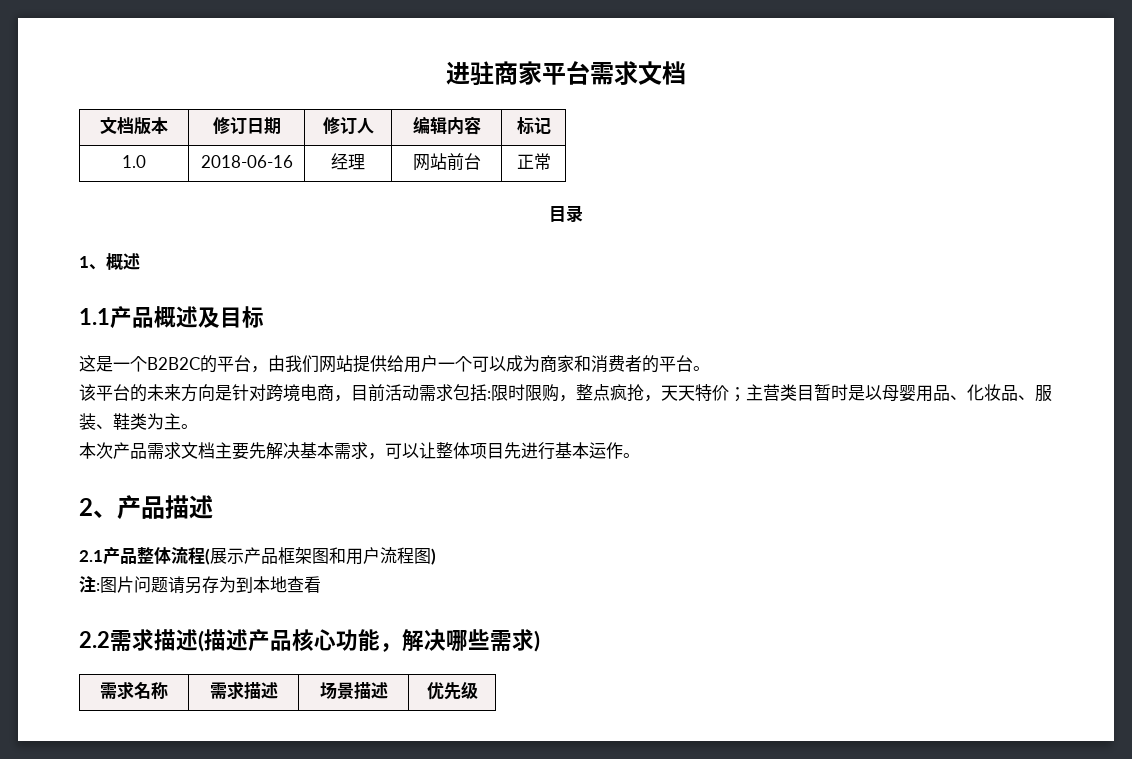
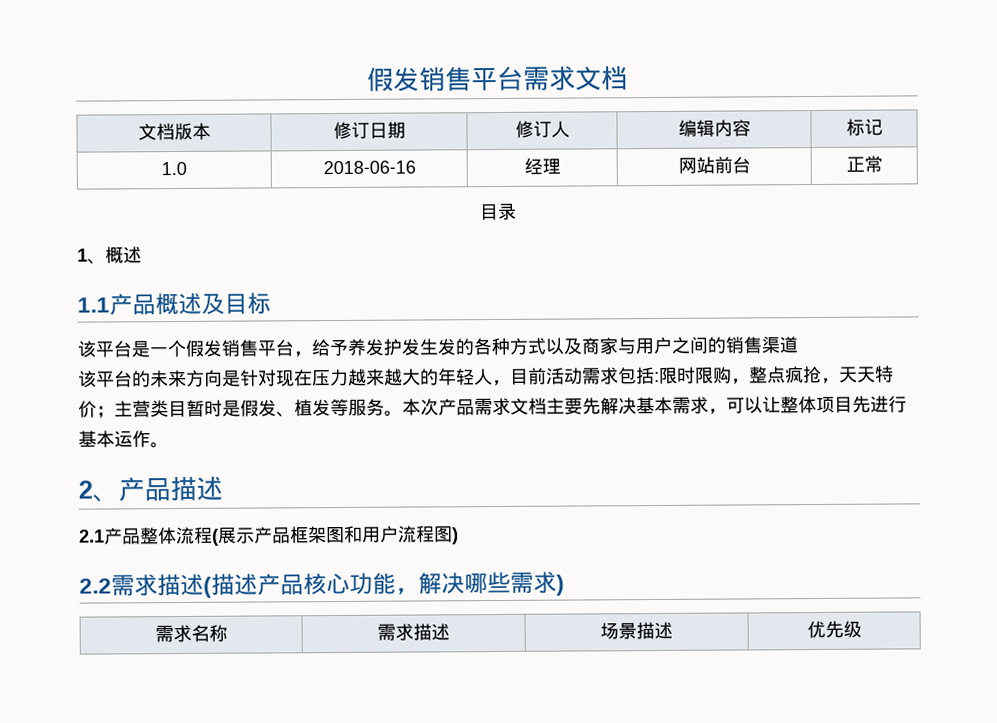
[446,61,542,86] 进驻商家 -> [366,66,472,92] 假发销售
[79,355,710,373] 这是一个B2B2C的平台，由我们网站提供给用户一个可以成为商家和消费者的平台。 -> [77,336,798,358] 该平台是一个假发销售平台，给予养发护发生发的各种方式以及商家与用户之间的销售渠道
[266,384,334,402] 跨境电商 -> [276,368,493,387] 现在压力越来越大的年轻人
[865,384,1052,402] [79,413,198,430] 以母婴用品、化妆品、服装、鞋类为主。 // -> [240,398,403,418] 假发、植发等服务。
[79,576,321,594] // 注:图片问题请另存为到本地查看 -> (459, 536) none

